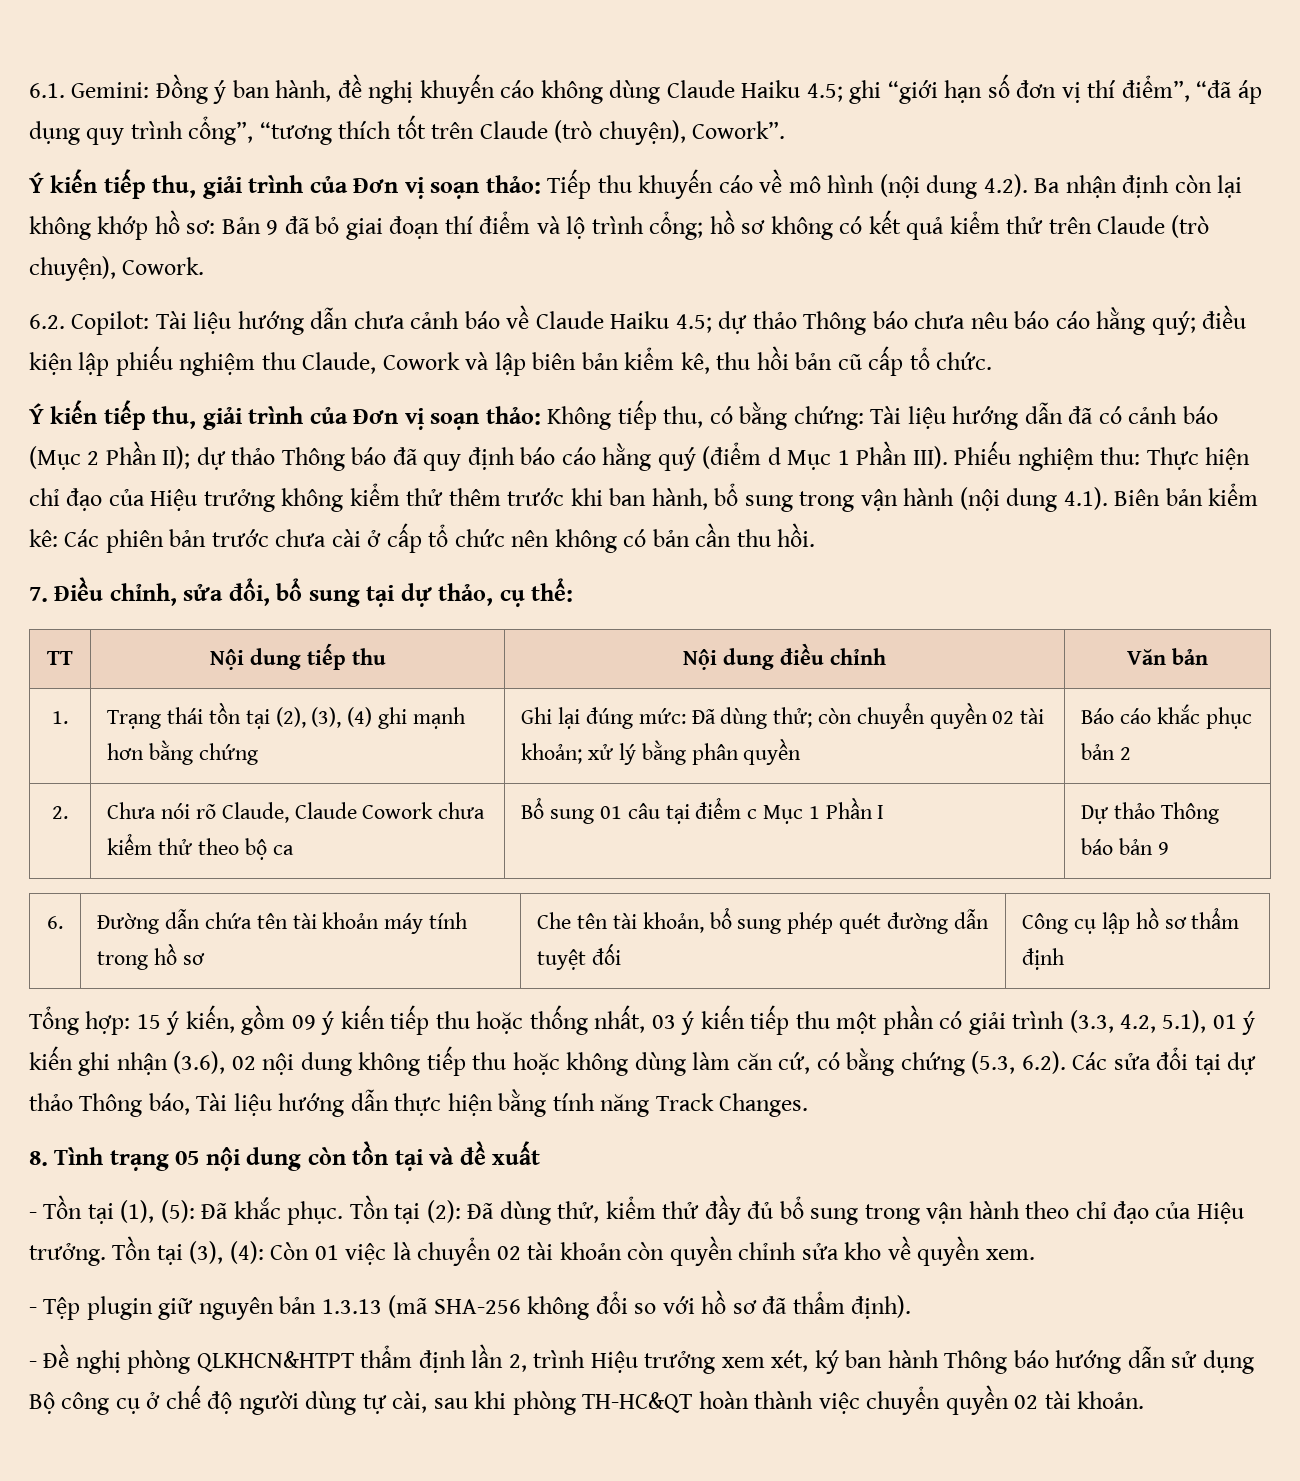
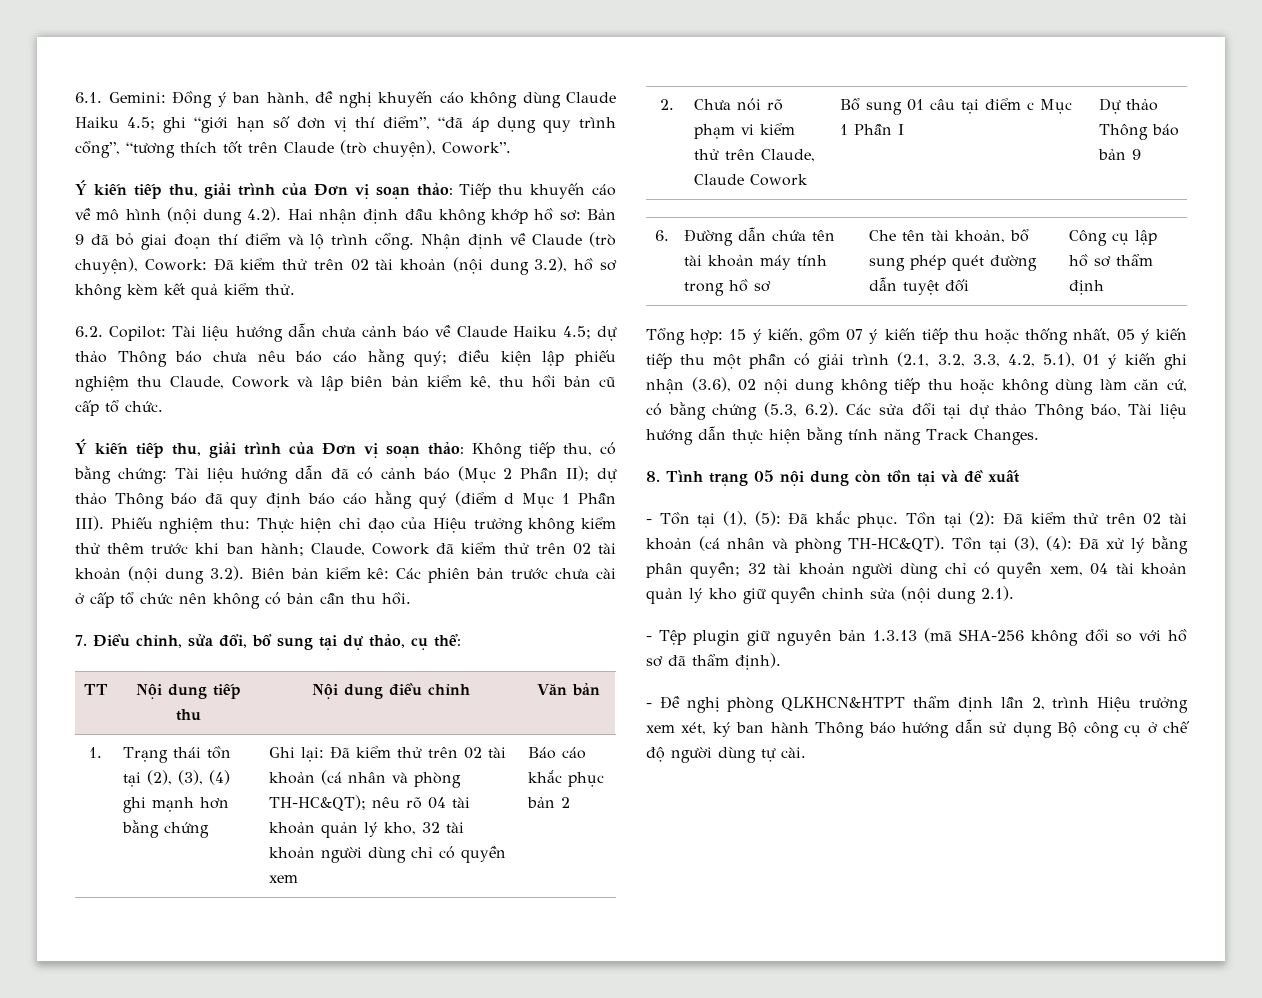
[1034,178,1061,193] Ba -> [287,209,313,220] Hai
[1174,175,1243,198] còn lại -> [404,208,433,220] đầu
[649,211,704,240] cổng; -> [375,232,616,250] [75,257,568,275] cổng. Nhận định về Claude (trò chuyện), Cowork: Đã kiểm thử trên 02 tài khoản (nội dung 3.2),
[839,216,863,234] có -> [127,284,158,295] kèm
[1006,215,1210,238] [29,256,205,281] thử trên Claude (trò chuyện), Cowork. -> [265,284,295,295] thử.
[651,483,1108,512] hành, bổ sung trong vận hành (nội dung 4.1). -> [260,542,616,556] [75,566,244,584] hành; Claude, Cowork đã kiểm thử trên 02 tài khoản (nội dung 3.2).
[558,703,1045,729] [521,739,802,765] lại đúng mức: Đã dùng thử; còn chuyển quyền 02 tài khoản; xử lý bằng phân quyền -> [300,746,506,762] [268,770,461,788] [268,795,470,811] [268,822,464,838] [268,846,506,863] [268,875,298,883] lại: Đã kiểm thử trên 02 tài khoản (cá nhân và phòng TH-HC&QT); nêu rõ 04 tài khoản quản lý kho, 32 tài khoản người dùng chỉ có quyền xem
[221,802,486,823] [107,834,294,860] Claude, Claude Cowork chưa kiểm thử theo bộ ca -> [693,123,795,139] [693,149,815,162] [693,174,808,186] phạm vi kiểm thử trên Claude, Claude Cowork
[291,1015,316,1030] 09 -> [846,329,864,341] 07
[651,1015,676,1029] 03 -> [1116,329,1135,341] 05
[1069,1010,1114,1033] (3.3, -> [897,352,1000,367] (2.1, 3.2, 3.3,
[499,1195,1244,1225] [29,1236,1035,1266] dùng thử, kiểm thử đầy đủ bổ sung trong vận hành theo chỉ đạo của Hiệu trưởng. Tồn tại (3), (4): Còn 01 việc là chuyển 02 tài khoản còn quyền chỉnh sửa kho về quyền xem. -> [1030,512,1187,525] [646,536,1188,554] [646,562,1187,579] [646,586,1014,604] kiểm thử trên 02 tài khoản (cá nhân và phòng TH-HC&QT). Tồn tại (3), (4): Đã xử lý bằng phân quyền; 32 tài khoản người dùng chỉ có quyền xem, 04 tài khoản quản lý kho giữ quyền chỉnh sửa (nội dung 2.1).
[392,1385,1145,1415] cài, sau khi phòng TH-HC&QT hoàn thành việc chuyển quyền 02 tài khoản. -> [781,747,806,758] cài.

